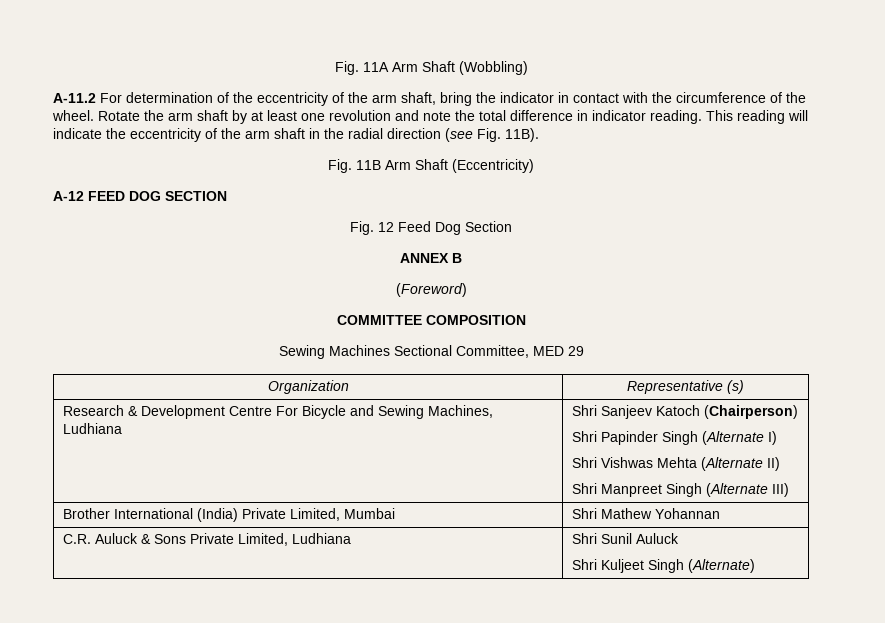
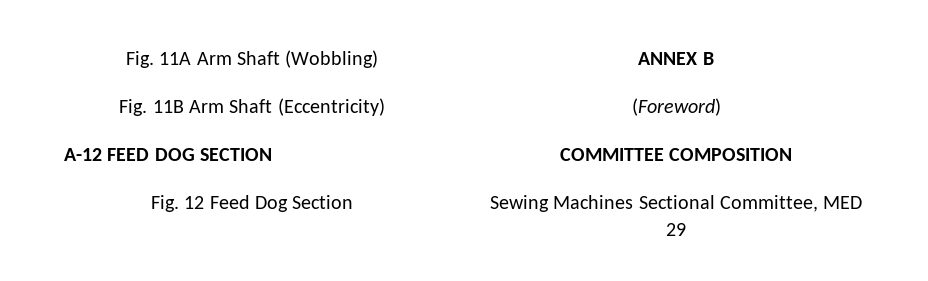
[53,92,806,106] [52,110,808,124] [53,128,539,142] // A-11.2 For determination of the eccentricity of the arm shaft, bring the indicator in contact with the circumference of the wheel. Rotate the arm shaft by at least one revolution and note the total difference in indicator reading. This reading will indicate the eccentricity of the arm shaft in the radial direction (see Fig. 11B). -> (379, 59) none
[267,380,349,394] [627,380,744,394] [62,405,493,419] [62,423,122,434] [571,405,798,419] [571,431,777,445] [571,457,780,471] [571,483,789,497] [62,508,395,522] [571,508,720,519] [62,533,351,546] [571,533,679,544] [571,559,755,573] // Organization | Representative (s) // Research & Development Centre For Bicycle and Sewing Machines, Ludhiana | Shri Sanjeev Katoch (Chairperson) // Shri Papinder Singh (Alternate I) // Shri Vishwas Mehta (Alternate II) // Shri Manpreet Singh (Alternate III) // Brother International (India) Private Limited, Mumbai | Shri Mathew Yohannan // C.R. Auluck & Sons Private Limited, Ludhiana | Shri Sunil Auluck // Shri Kuljeet Singh (Alternate) -> (686, 229) none

